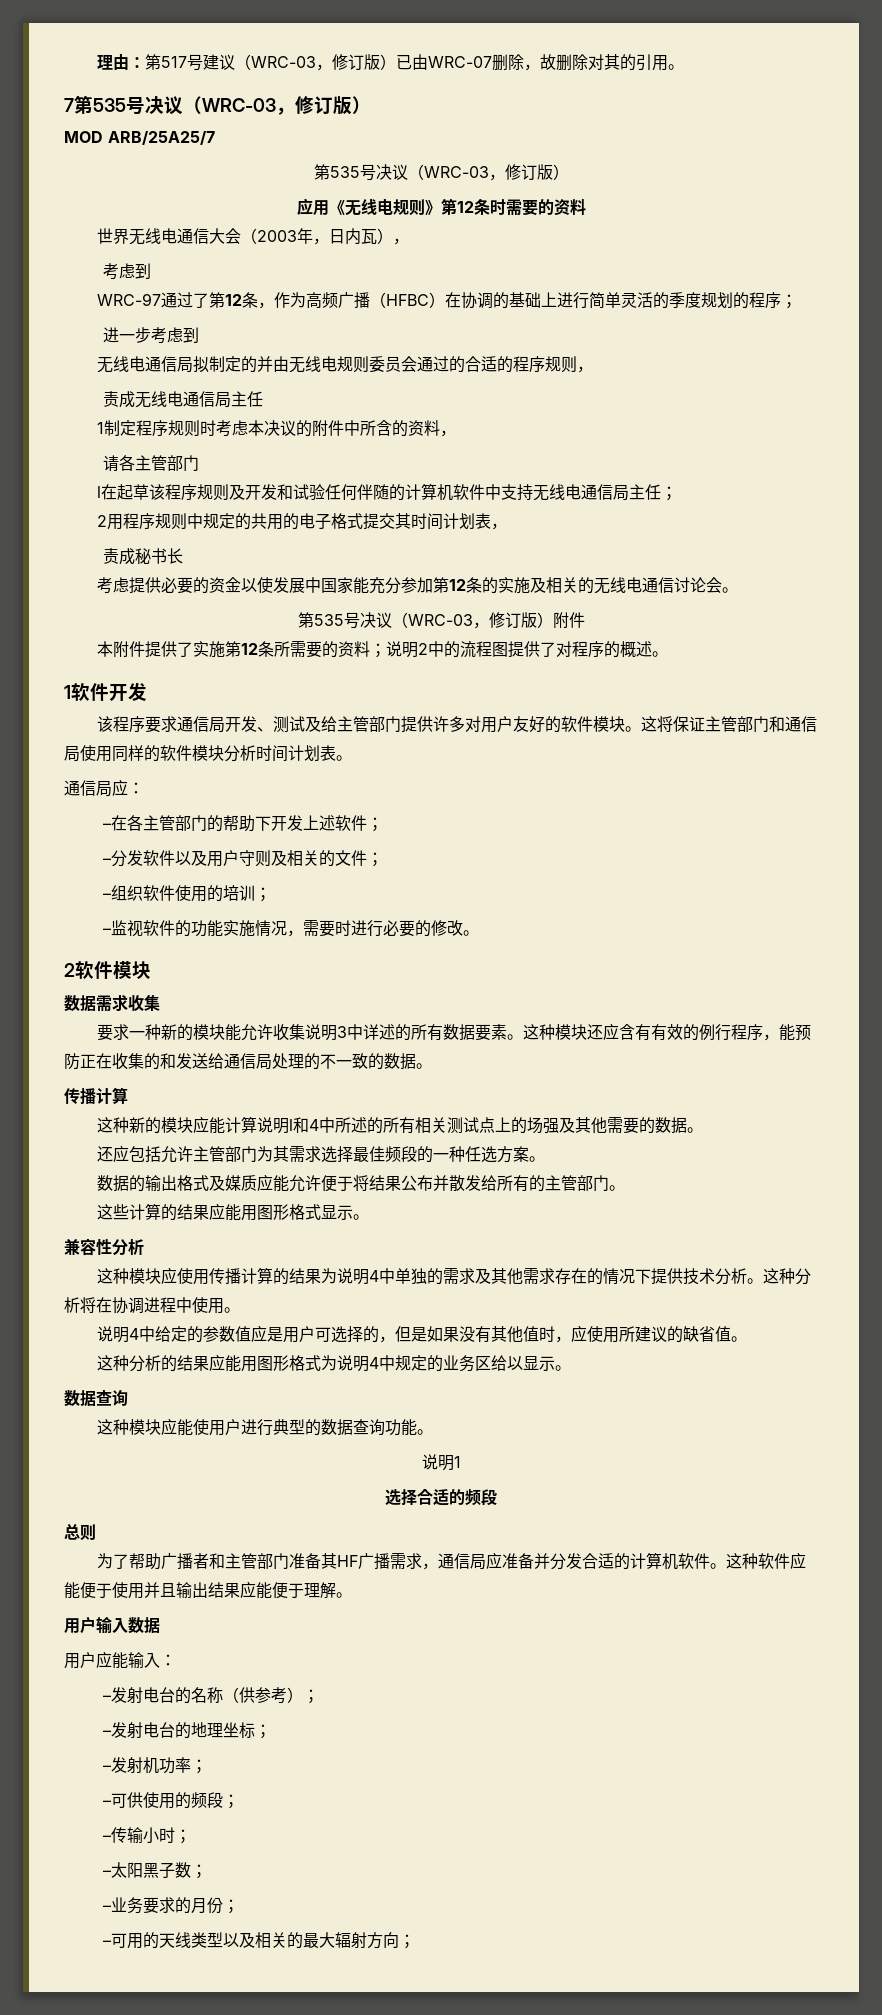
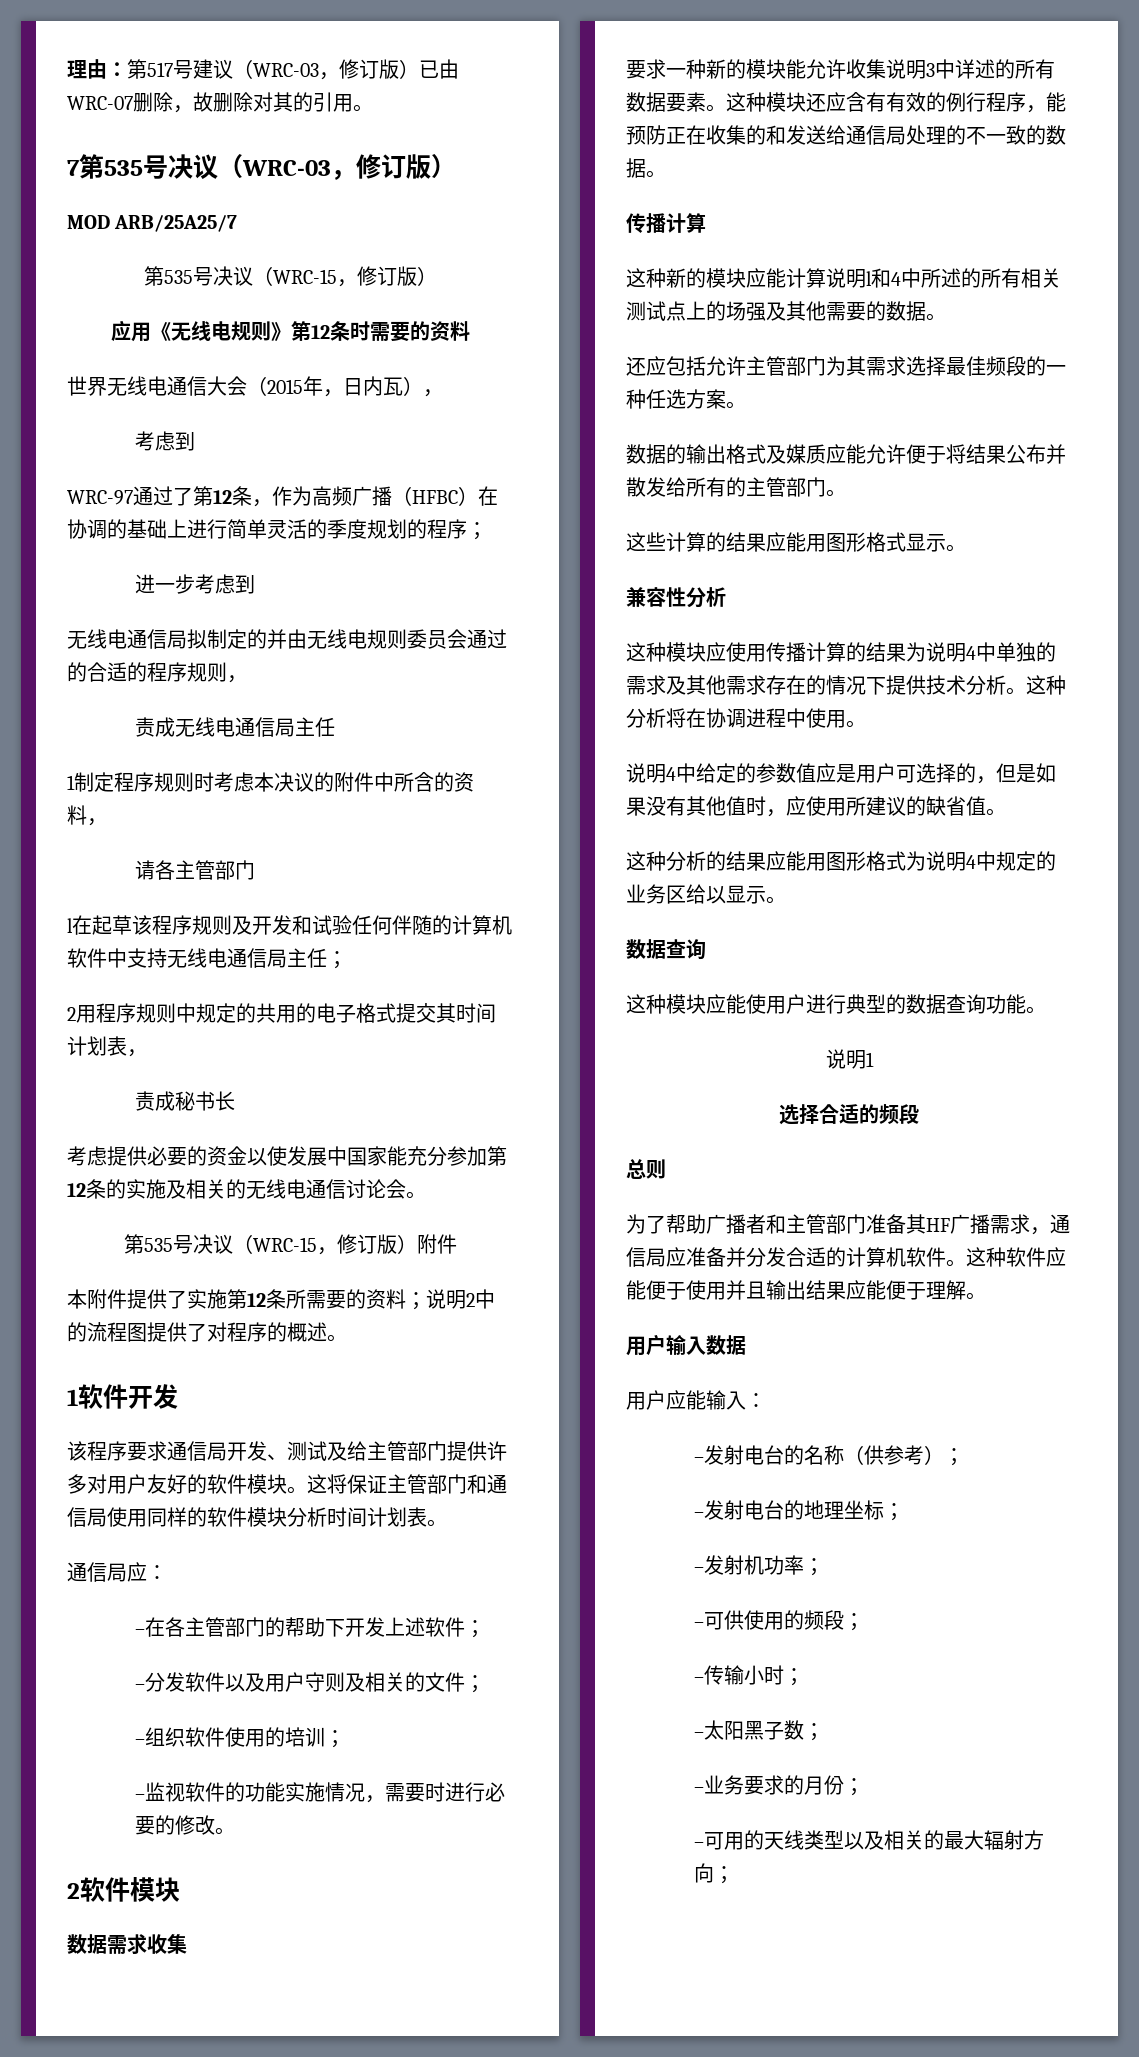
[423,166,489,178] WRC-03 -> [272,269,337,284] WRC-15
[257,230,298,242] 2003 -> [267,379,303,394] 2015
[407,614,473,626] WRC-03 -> [252,1237,317,1252] WRC-15

